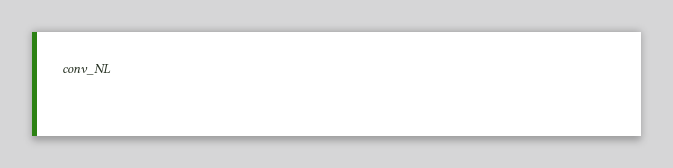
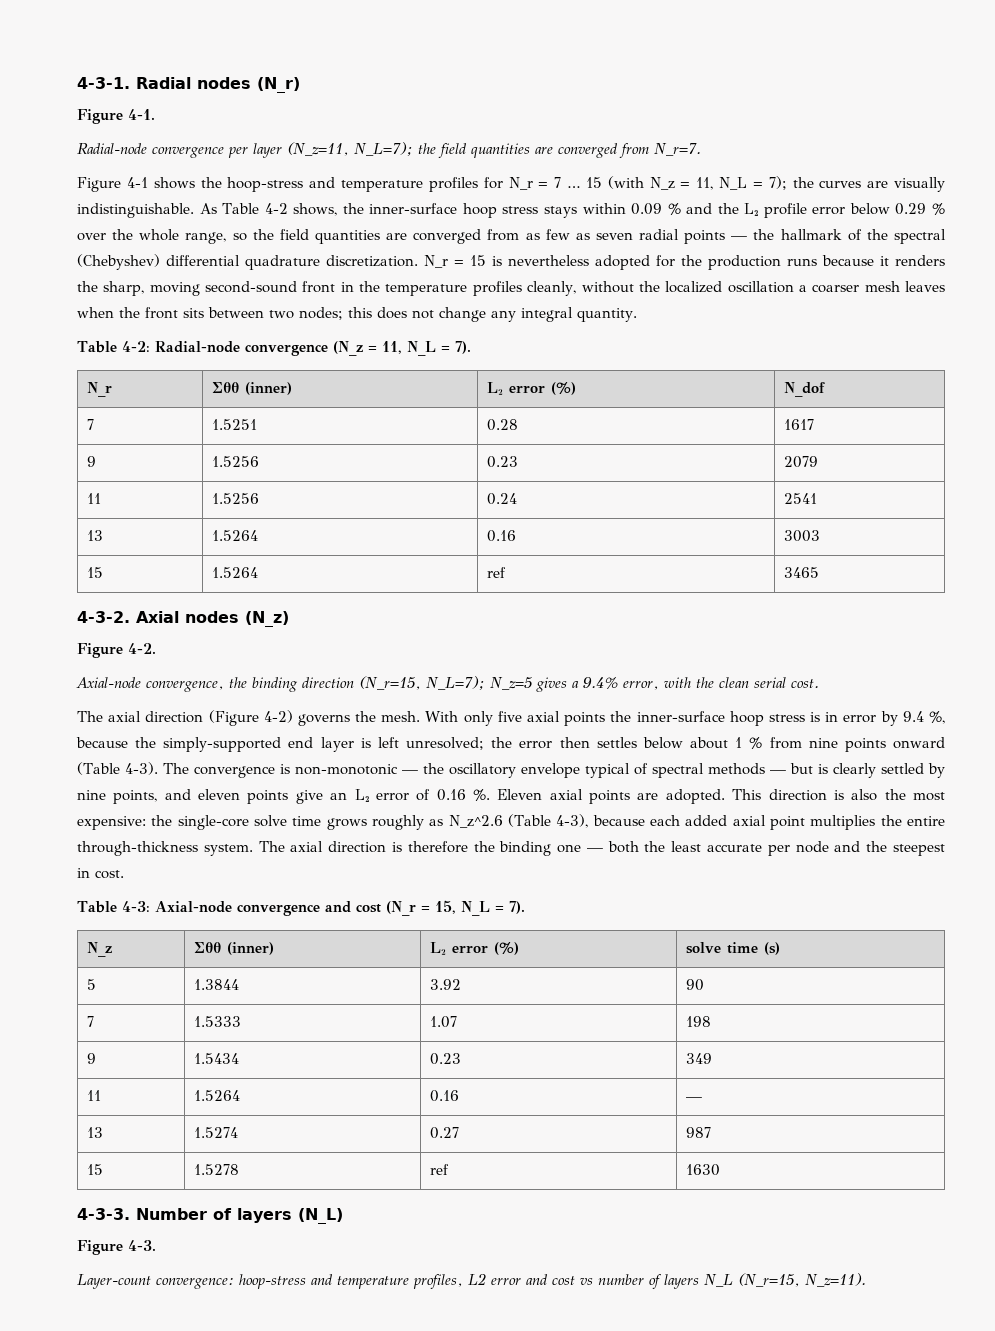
[62,64,111,75] conv_NL -> [77,77,300,93] [77,109,155,124] [77,142,701,158] [77,176,946,192] [77,203,945,218] [77,229,946,244] [77,254,945,270] [77,281,946,296] [77,307,637,322] [77,341,471,356] [86,382,112,397] [211,382,292,395] [486,382,576,395] [783,382,825,397] [86,419,94,430] [211,419,257,430] [486,419,518,431] [783,419,814,430] [86,456,96,467] [211,456,259,467] [486,456,518,468] [783,456,818,468] [86,493,101,504] [211,493,259,504] [486,493,517,505] [783,493,817,504] [86,530,103,541] [211,530,258,541] [486,530,516,542] [783,530,820,542] [86,567,103,578] [211,567,258,578] [486,567,506,578] [783,567,819,578] [77,611,289,627] [77,643,156,658] [76,676,819,692] [77,710,945,726] [76,737,945,752] [77,762,945,778] [77,789,946,804] [77,814,946,830] [77,841,945,856] [77,868,124,879] [77,900,525,916] [86,942,112,957] [193,942,274,955] [429,942,519,955] [685,942,780,955] [86,979,96,990] [193,979,239,990] [429,979,461,990] [685,979,704,991] [86,1016,94,1027] [193,1016,241,1027] [429,1016,457,1028] [685,1016,711,1027] [86,1053,96,1064] [193,1053,239,1064] [429,1053,461,1065] [685,1053,712,1064] [86,1090,101,1101] [193,1090,240,1101] [429,1090,459,1102] [685,1097,702,1101] [86,1127,103,1138] [193,1127,238,1138] [429,1127,459,1139] [685,1127,711,1138] [86,1164,103,1175] [193,1164,239,1175] [429,1164,449,1175] [685,1164,720,1176] [77,1208,343,1224] [77,1240,156,1255] [77,1273,866,1289] 4-3-1. Radial nodes (N_r) // Figure 4-1. // Radial-node convergence per layer (N_z=11, N_L=7); the field quantities are converged from N_r=7. // Figure 4-1 shows the hoop-stress and temperature profiles for N_r = 7 … 15 (with N_z = 11, N_L = 7); the curves are visually indistinguishable. As Table 4-2 shows, the inner-surface hoop stress stays within 0.09 % and the L₂ profile error below 0.29 % over the whole range, so the field quantities are converged from as few as seven radial points — the hallmark of the spectral (Chebyshev) differential quadrature discretization. N_r = 15 is nevertheless adopted for the production runs because it renders the sharp, moving second-sound front in the temperature profiles cleanly, without the localized oscillation a coarser mesh leaves when the front sits between two nodes; this does not change any integral quantity. // Table 4-2: Radial-node convergence (N_z = 11, N_L = 7). // N_r | Σθθ (inner) | L₂ error (%) | N_dof // 7 | 1.5251 | 0.28 | 1617 // 9 | 1.5256 | 0.23 | 2079 // 11 | 1.5256 | 0.24 | 2541 // 13 | 1.5264 | 0.16 | 3003 // 15 | 1.5264 | ref | 3465 // 4-3-2. Axial nodes (N_z) // Figure 4-2. // Axial-node convergence, the binding direction (N_r=15, N_L=7); N_z=5 gives a 9.4% error, with the clean serial cost. // The axial direction (Figure 4-2) governs the mesh. With only five axial points the inner-surface hoop stress is in error by 9.4 %, because the simply-supported end layer is left unresolved; the error then settles below about 1 % from nine points onward (Table 4-3). The convergence is non-monotonic — the oscillatory envelope typical of spectral methods — but is clearly settled by nine points, and eleven points give an L₂ error of 0.16 %. Eleven axial points are adopted. This direction is also the most expensive: the single-core solve time grows roughly as N_z^2.6 (Table 4-3), because each added axial point multiplies the entire through-thickness system. The axial direction is therefore the binding one — both the least accurate per node and the steepest in cost. // Table 4-3: Axial-node convergence and cost (N_r = 15, N_L = 7). // N_z | Σθθ (inner) | L₂ error (%) | solve time (s) // 5 | 1.3844 | 3.92 | 90 // 7 | 1.5333 | 1.07 | 198 // 9 | 1.5434 | 0.23 | 349 // 11 | 1.5264 | 0.16 | — // 13 | 1.5274 | 0.27 | 987 // 15 | 1.5278 | ref | 1630 // 4-3-3. Number of layers (N_L) // Figure 4-3. // Layer-count convergence: hoop-stress and temperature profiles, L2 error and cost vs number of layers N_L (N_r=15, N_z=11).

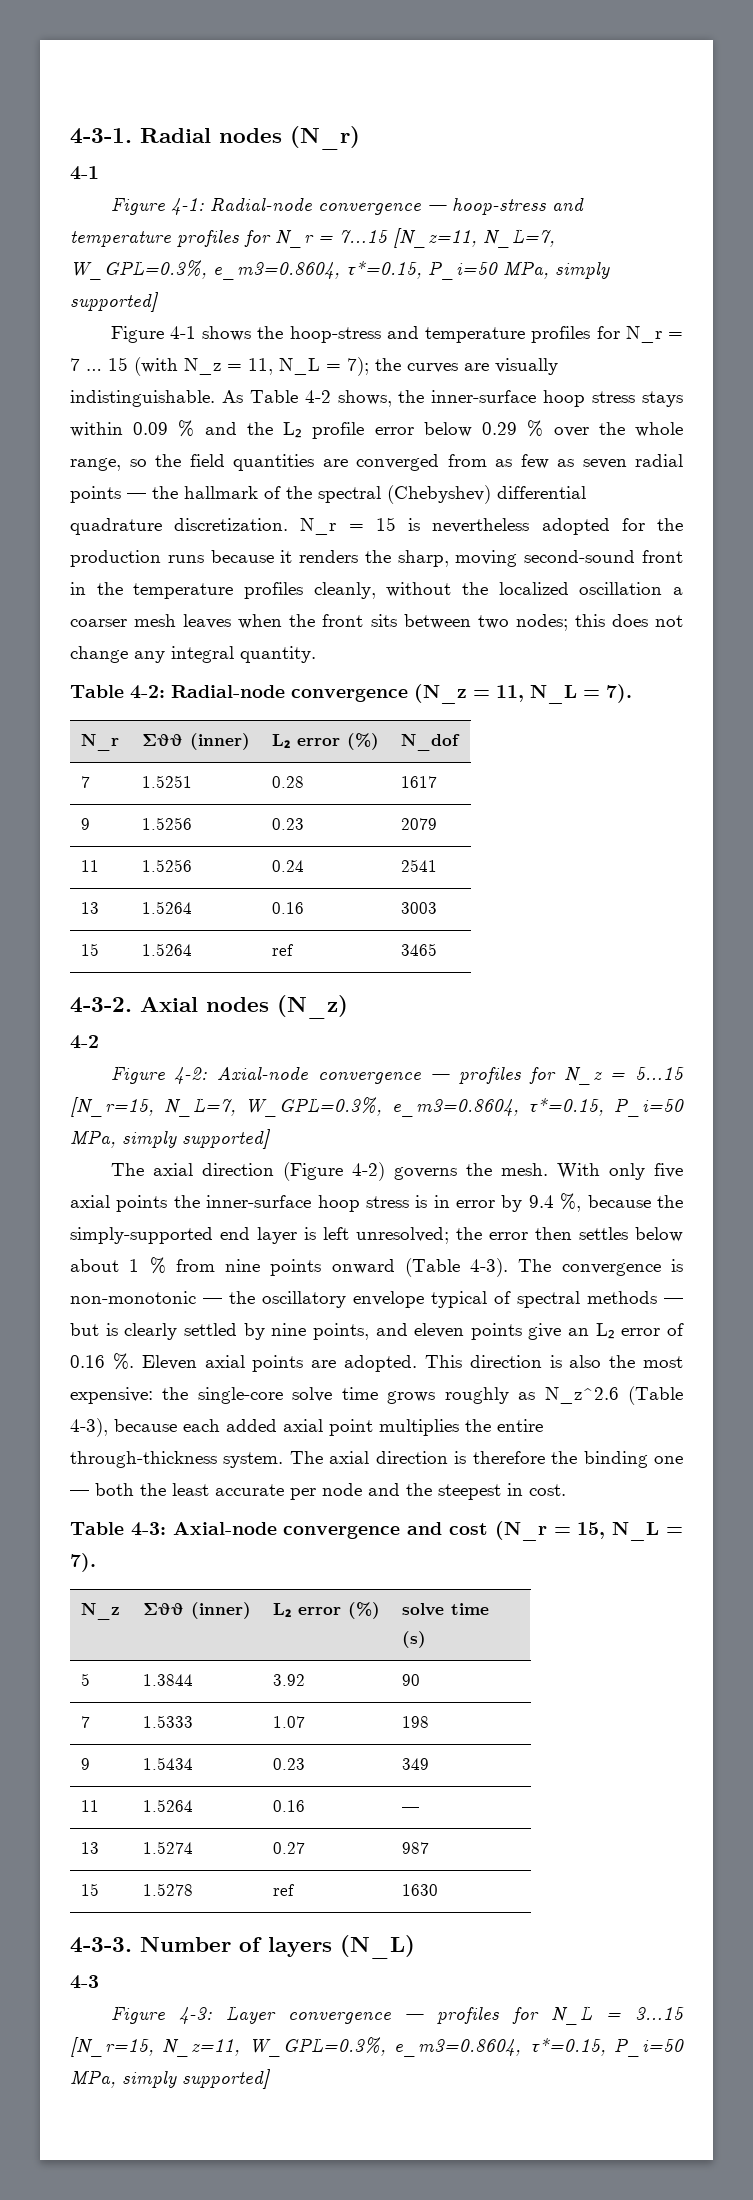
[77,109,155,124] [77,142,701,158] // Figure 4-1. // Radial-node convergence per layer (N_z=11, N_L=7); the field quantities are converged from N_r=7. -> [70,166,99,180] [110,197,584,215] [70,228,555,248] [70,260,610,280] [70,292,159,312] // 4-1 // Figure 4-1: Radial-node convergence — hoop-stress and temperature profiles for N_r = 7…15 [N_z=11, N_L=7, W_GPL=0.3%, e_m3=0.8604, τ*=0.15, P_i=50 MPa, simply supported]
[77,643,156,658] [76,676,819,692] // Figure 4-2. // Axial-node convergence, the binding direction (N_r=15, N_L=7); N_z=5 gives a 9.4% error, with the clean serial cost. -> [70,1035,99,1049] [110,1066,684,1085] [70,1097,685,1117] [70,1129,271,1149] // 4-2 // Figure 4-2: Axial-node convergence — profiles for N_z = 5…15 [N_r=15, N_L=7, W_GPL=0.3%, e_m3=0.8604, τ*=0.15, P_i=50 MPa, simply supported]
[77,1240,156,1255] [77,1273,866,1289] // Figure 4-3. // Layer-count convergence: hoop-stress and temperature profiles, L2 error and cost vs number of layers N_L (N_r=15, N_z=11). -> [70,1975,99,1989] [110,2006,684,2025] [70,2037,684,2057] [70,2069,271,2089] // 4-3 // Figure 4-3: Layer convergence — profiles for N_L = 3…15 [N_r=15, N_z=11, W_GPL=0.3%, e_m3=0.8604, τ*=0.15, P_i=50 MPa, simply supported]

